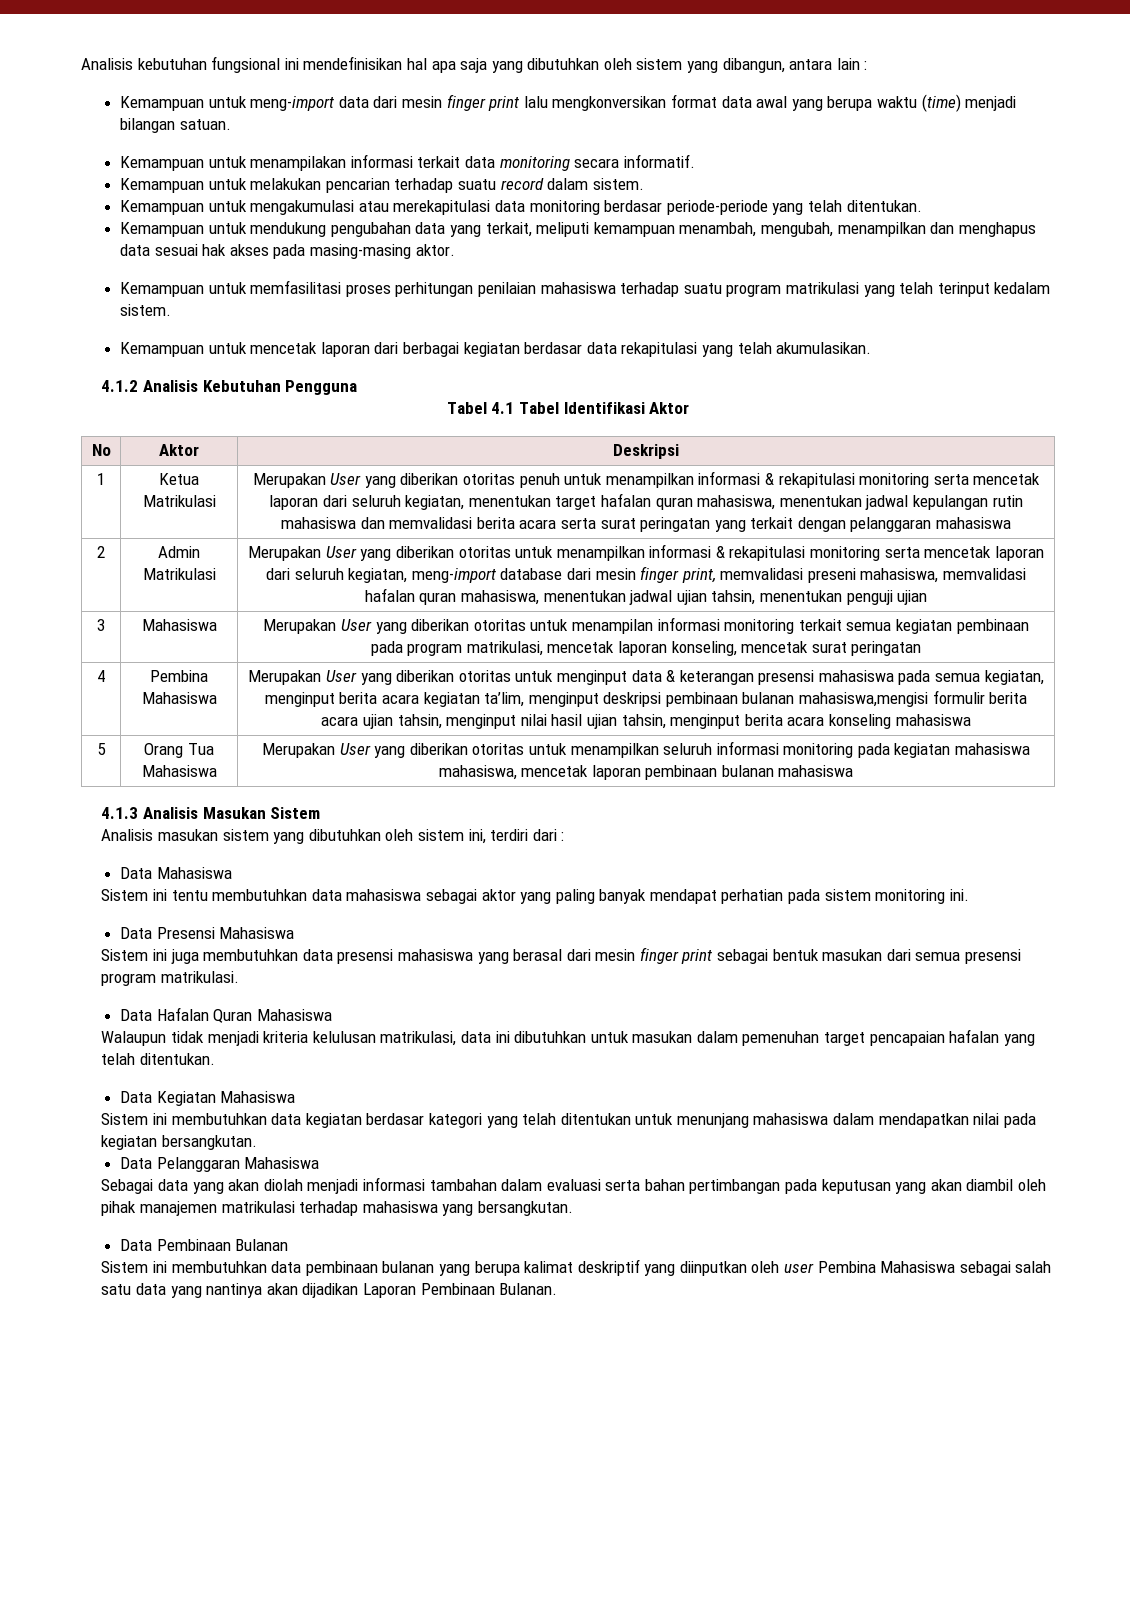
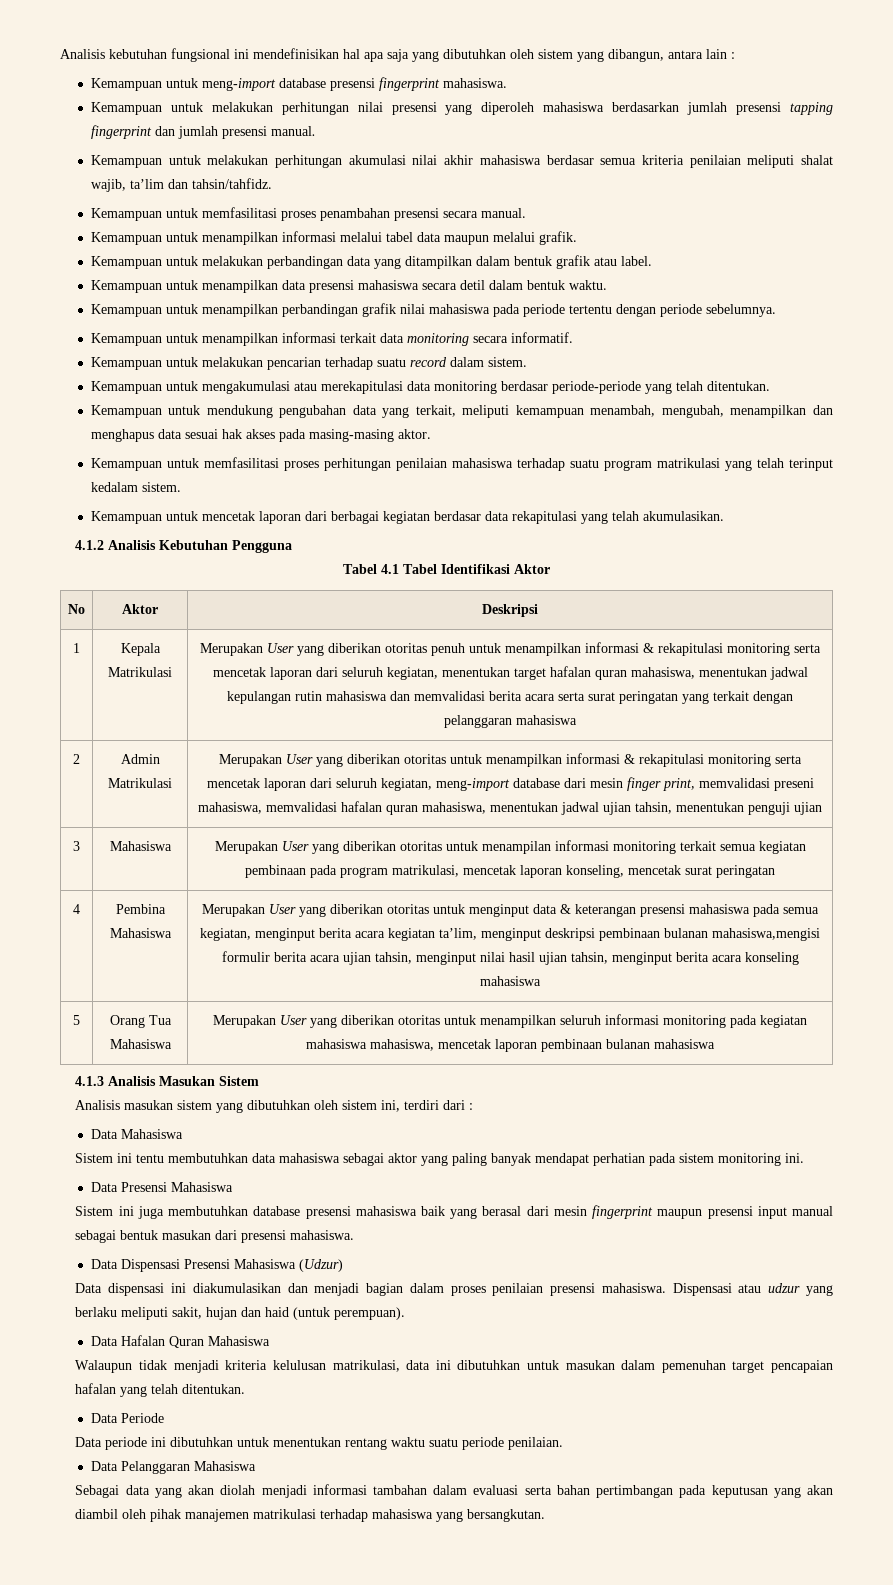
[338,94,1017,112] [120,118,231,133] [120,156,347,171] data dari mesin finger print lalu mengkonversikan format data awal yang berupa waktu (time) menjadi bilangan satuan. // Kemampuan untuk menampilakan -> [278,77,507,91] [90,102,834,115] [90,125,316,139] [90,155,833,168] [90,178,272,192] [90,207,526,221] [90,231,577,245] [90,255,652,269] [90,280,607,293] [90,303,776,317] [90,333,278,346] database presensi fingerprint mahasiswa. // Kemampuan untuk melakukan perhitungan nilai presensi yang diperoleh mahasiswa berdasarkan jumlah presensi tapping fingerprint dan jumlah presensi manual. // Kemampuan untuk melakukan perhitungan akumulasi nilai akhir mahasiswa berdasar semua kriteria penilaian meliputi shalat wajib, ta’lim dan tahsin/tahfidz. // Kemampuan untuk memfasilitasi proses penambahan presensi secara manual. // Kemampuan untuk menampilkan informasi melalui tabel data maupun melalui grafik. // Kemampuan untuk melakukan perbandingan data yang ditampilkan dalam bentuk grafik atau label. // Kemampuan untuk menampilkan data presensi mahasiswa secara detil dalam bentuk waktu. // Kemampuan untuk menampilkan perbandingan grafik nilai mahasiswa pada periode tertentu dengan periode sebelumnya. // Kemampuan untuk menampilkan
[159,473,199,485] Ketua -> [120,643,161,656] Kepala
[302,949,473,964] data presensi mahasiswa -> [253,1206,446,1219] database presensi mahasiswa baik
[639,947,1021,964] [101,971,239,986] finger print sebagai bentuk masukan dari semua presensi program matrikulasi. -> [592,1205,834,1219] [75,1230,355,1243] [90,1259,343,1272] [75,1283,833,1296] [75,1307,406,1320] fingerprint maupun presensi input manual sebagai bentuk masukan dari presensi mahasiswa. // Data Dispensasi Presensi Mahasiswa (Udzur) // Data dispensasi ini diakumulasikan dan menjadi bagian dalam proses penilaian presensi mahasiswa. Dispensasi atau udzur yang berlaku meliputi sakit, hujan dan haid (untuk perempuan).
[156,1091,296,1106] [101,1113,1036,1128] [101,1135,257,1150] Kegiatan Mahasiswa // Sistem ini membutuhkan data kegiatan berdasar kategori yang telah ditentukan untuk menunjang mahasiswa dalam mendapatkan nilai pada kegiatan bersangkutan. -> [120,1413,164,1423] [75,1437,564,1450] Periode // Data periode ini dibutuhkan untuk menentukan rentang waktu suatu periode penilaian.
[120,1239,289,1251] [101,1259,1052,1276] [101,1283,558,1298] // Data Pembinaan Bulanan // Sistem ini membutuhkan data pembinaan bulanan yang berupa kalimat deskriptif yang diinputkan oleh user Pembina Mahasiswa sebagai salah satu data yang nantinya akan dijadikan Laporan Pembinaan Bulanan. -> (546, 1515) none

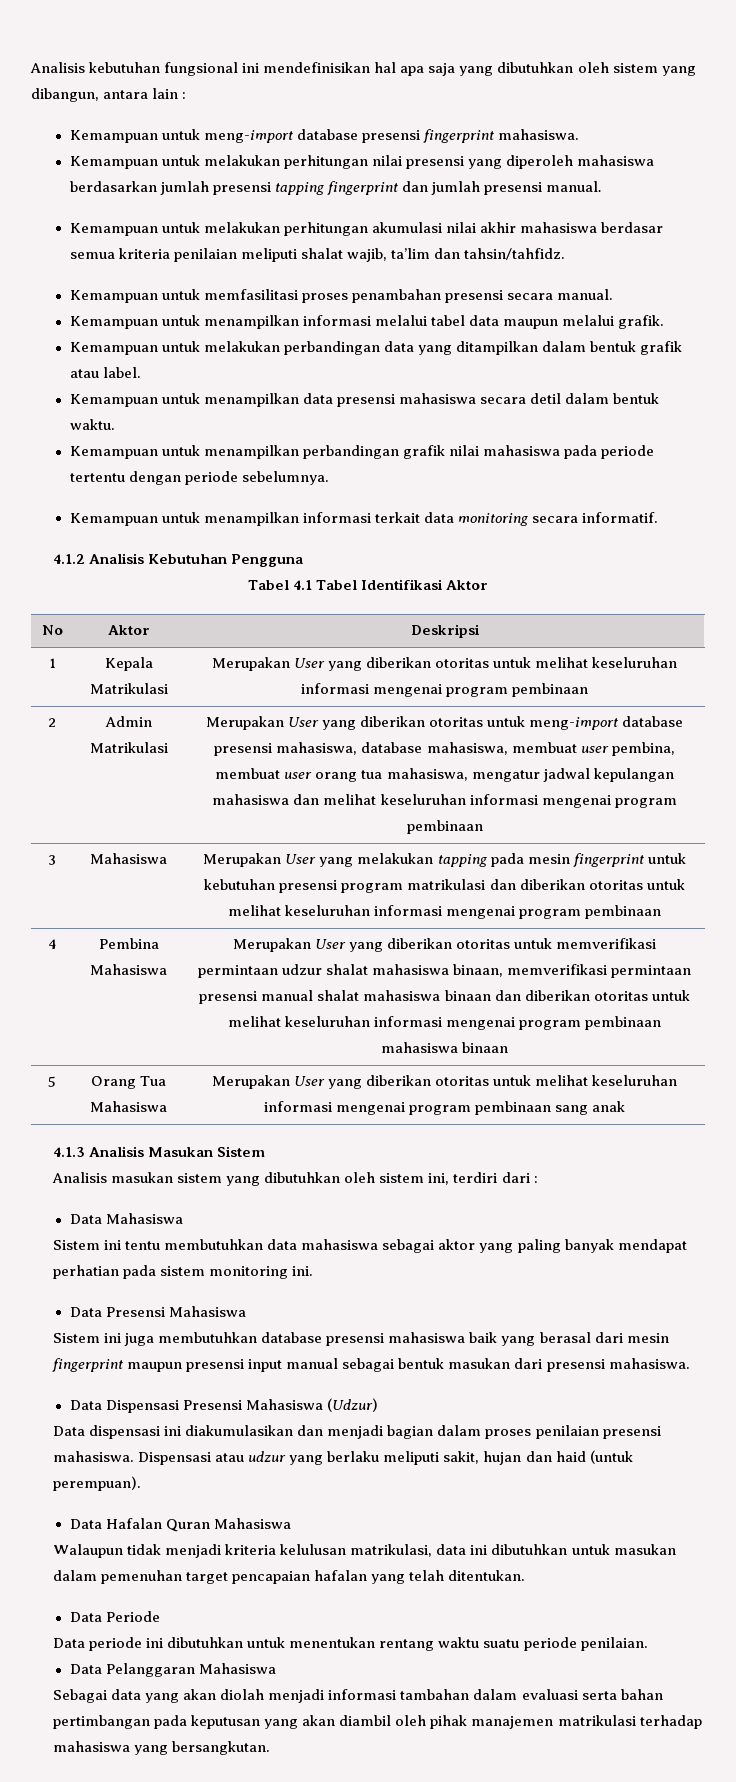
[90,357,527,370] [90,381,770,394] [90,405,833,418] [90,429,431,442] [90,457,834,471] [90,482,181,492] [90,511,724,524] // Kemampuan untuk melakukan pencarian terhadap suatu record dalam sistem. // Kemampuan untuk mengakumulasi atau merekapitulasi data monitoring berdasar periode-periode yang telah ditentukan. // Kemampuan untuk mendukung pengubahan data yang terkait, meliputi kemampuan menambah, mengubah, menampilkan dan menghapus data sesuai hak akses pada masing-masing aktor. // Kemampuan untuk memfasilitasi proses perhitungan penilaian mahasiswa terhadap suatu program matrikulasi yang telah terinput kedalam sistem. // Kemampuan untuk mencetak laporan dari berbagai kegiatan berdasar data rekapitulasi yang telah akumulasikan. -> (658, 517) none
[431,642,821,656] [212,666,808,680] [226,691,793,704] [444,715,577,728] penuh untuk menampilkan informasi & rekapitulasi monitoring serta mencetak laporan dari seluruh kegiatan, menentukan target hafalan quran mahasiswa, menentukan jadwal kepulangan rutin mahasiswa dan memvalidasi berita acara serta surat peringatan yang terkait dengan pelanggaran mahasiswa -> [493,657,678,668] [300,683,589,697] untuk melihat keseluruhan informasi mengenai program pembinaan
[486,753,802,767] [206,777,814,791] [197,801,822,815] menampilkan informasi & rekapitulasi monitoring serta mencetak laporan dari seluruh kegiatan, meng-import database dari mesin finger print, memvalidasi preseni mahasiswa, memvalidasi hafalan quran mahasiswa, menentukan jadwal ujian tahsin, menentukan penguji ujian -> [529,716,684,730] [214,742,675,756] [215,768,674,782] [212,794,677,808] [406,820,483,834] meng-import database presensi mahasiswa, database mahasiswa, membuat user pembina, membuat user orang tua mahasiswa, mengatur jadwal kepulangan mahasiswa dan melihat keseluruhan informasi mengenai program pembinaan
[342,840,806,854] [244,865,775,878] diberikan otoritas untuk menampilan informasi monitoring terkait semua kegiatan pembinaan pada program matrikulasi, mencetak laporan konseling, mencetak surat peringatan -> [357,853,686,867] [204,879,685,893] [227,905,662,919] melakukan tapping pada mesin fingerprint untuk kebutuhan presensi program matrikulasi dan diberikan otoritas untuk melihat keseluruhan informasi mengenai program pembinaan
[469,904,819,917] [199,928,820,941] [221,951,799,965] [480,976,541,986] menginput data & keterangan presensi mahasiswa pada semua kegiatan, menginput berita acara kegiatan ta’lim, menginput deskripsi pembinaan bulanan mahasiswa,mengisi formulir berita acara ujian tahsin, menginput nilai hasil ujian tahsin, menginput berita acara konseling mahasiswa -> [556,938,657,949] [197,964,692,978] [199,990,690,1004] [227,1016,662,1030] [380,1042,509,1053] memverifikasi permintaan udzur shalat mahasiswa binaan, memverifikasi permintaan presensi manual shalat mahasiswa binaan dan diberikan otoritas untuk melihat keseluruhan informasi mengenai program pembinaan mahasiswa binaan
[480,1014,807,1028] [306,1039,715,1052] menampilkan seluruh informasi monitoring pada kegiatan mahasiswa mahasiswa, mencetak laporan pembinaan bulanan mahasiswa -> [535,1075,678,1086] [263,1101,626,1115] melihat keseluruhan informasi mengenai program pembinaan sang anak

